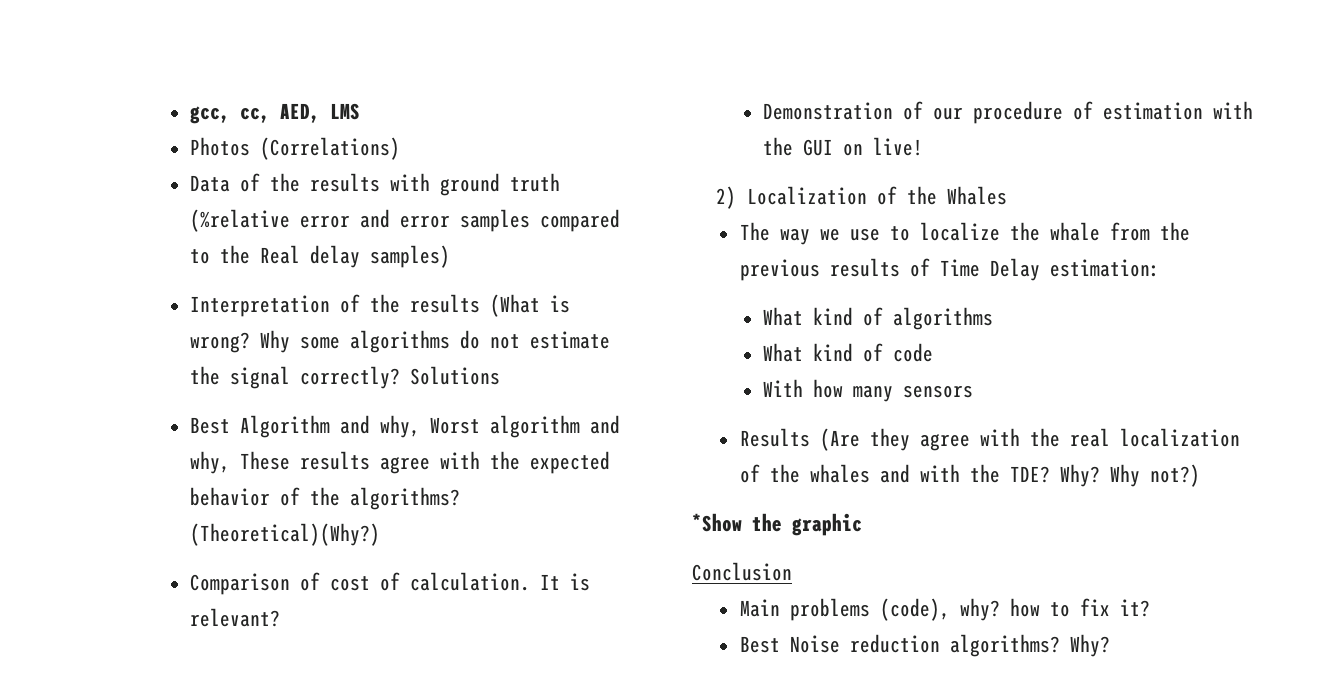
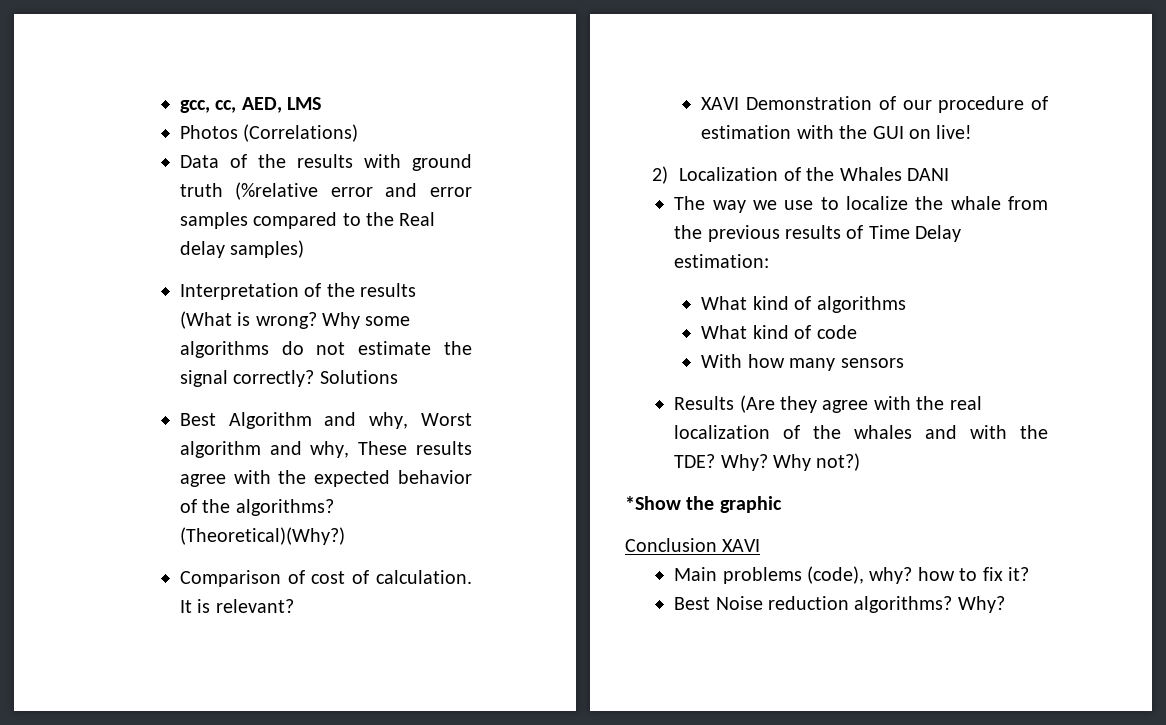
(281, 617) none -> [701,97,740,110] XAVI
(1007, 195) none -> [907,168,950,181] DANI
(792, 571) none -> [722,539,761,552] XAVI

